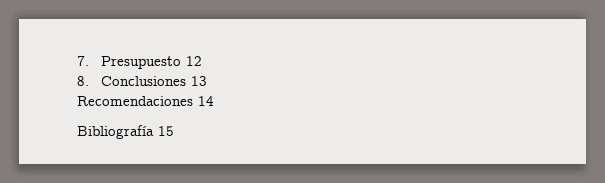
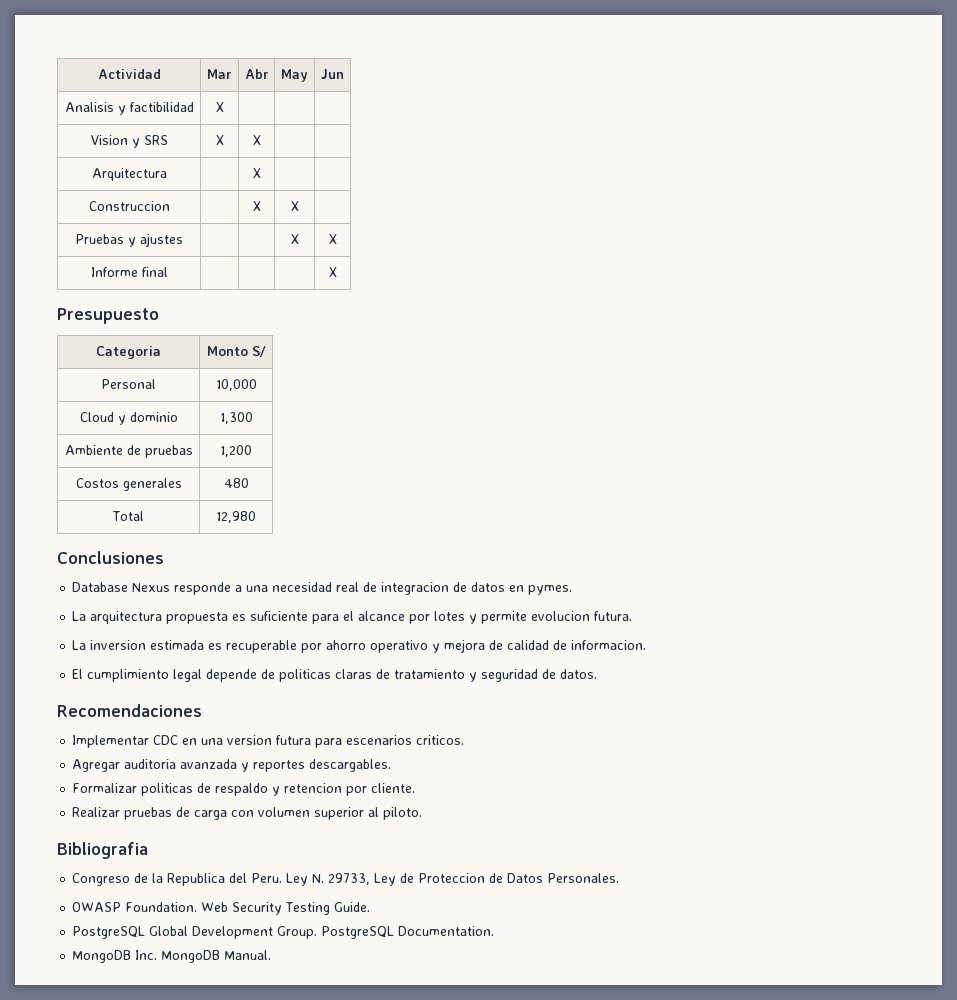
[77,56,202,69] [77,76,207,86] [77,96,214,106] [77,125,174,139] 7. Presupuesto 12 // 8. Conclusiones 13 // Recomendaciones 14 // Bibliografía 15 -> [97,69,161,79] [207,69,232,79] [244,69,269,79] [281,69,308,82] [321,69,344,79] [64,102,194,115] [215,102,224,112] [90,135,168,148] [215,135,224,145] [252,135,261,145] [91,168,167,181] [252,168,261,178] [88,201,170,211] [252,201,261,211] [290,201,299,211] [75,233,183,247] [290,234,299,244] [328,234,337,244] [90,267,168,277] [328,267,337,277] [57,308,159,324] [96,346,161,359] [206,346,266,357] [101,379,156,389] [215,379,257,391] [79,412,178,425] [219,412,253,424] [64,445,193,458] [220,445,252,457] [75,478,182,491] [223,478,249,488] [112,511,145,521] [216,511,256,523] [57,551,164,564] [72,582,573,595] [72,611,633,624] [72,639,647,653] [72,669,598,682] [57,704,202,717] [72,735,465,748] [72,759,392,772] [72,783,416,796] [72,807,423,820] [57,842,148,859] [72,873,620,886] [72,902,371,915] [72,926,495,939] [72,950,272,963] Actividad | Mar | Abr | May | Jun // Analisis y factibilidad | X | | | // Vision y SRS | X | X | | // Arquitectura | | X | | // Construccion | | X | X | // Pruebas y ajustes | | | X | X // Informe final | | | | X // Presupuesto // Categoria | Monto S/ // Personal | 10,000 // Cloud y dominio | 1,300 // Ambiente de pruebas | 1,200 // Costos generales | 480 // Total | 12,980 // Conclusiones // Database Nexus responde a una necesidad real de integracion de datos en pymes. // La arquitectura propuesta es suficiente para el alcance por lotes y permite evolucion futura. // La inversion estimada es recuperable por ahorro operativo y mejora de calidad de informacion. // El cumplimiento legal depende de politicas claras de tratamiento y seguridad de datos. // Recomendaciones // Implementar CDC en una version futura para escenarios criticos. // Agregar auditoria avanzada y reportes descargables. // Formalizar politicas de respaldo y retencion por cliente. // Realizar pruebas de carga con volumen superior al piloto. // Bibliografia // Congreso de la Republica del Peru. Ley N. 29733, Ley de Proteccion de Datos Personales. // OWASP Foundation. Web Security Testing Guide. // PostgreSQL Global Development Group. PostgreSQL Documentation. // MongoDB Inc. MongoDB Manual.

